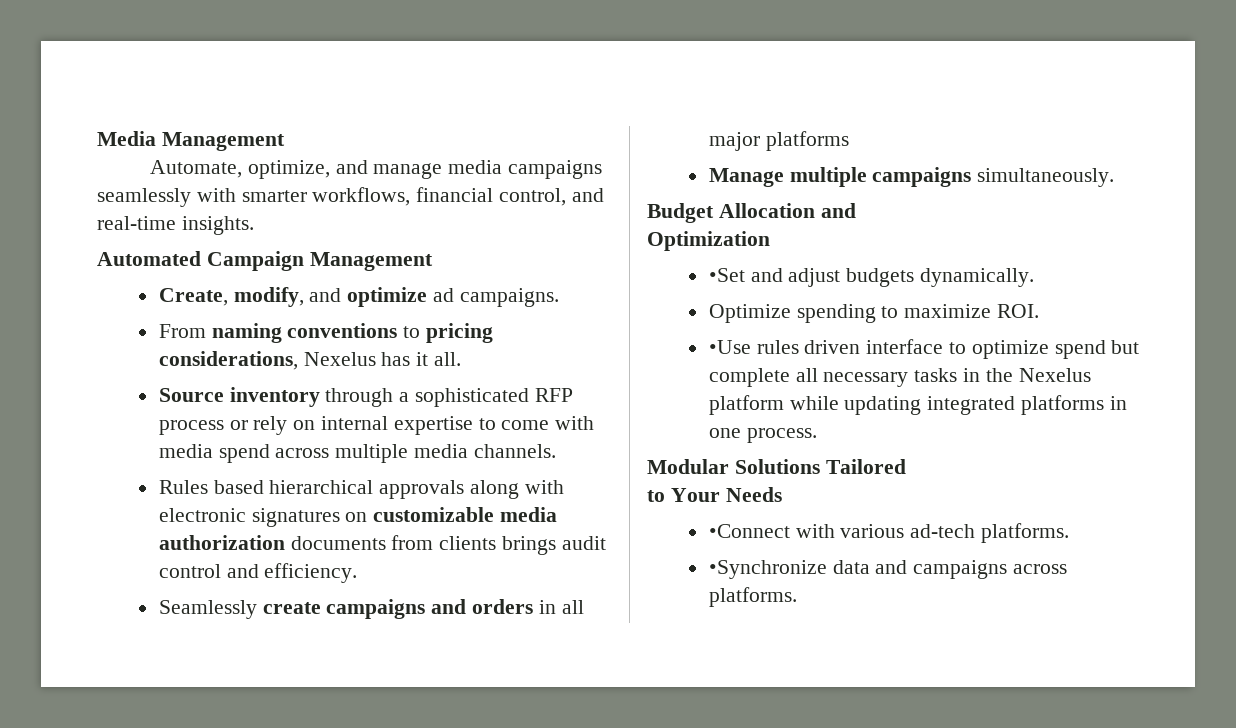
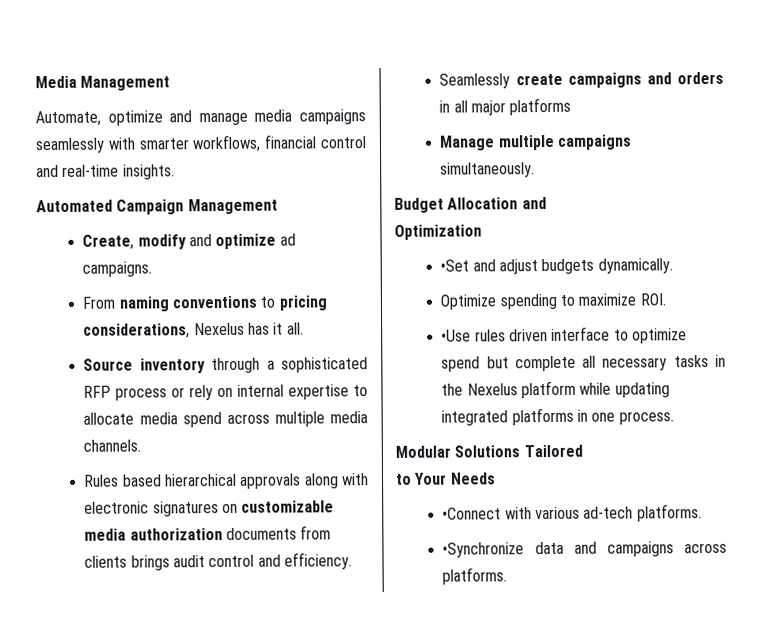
[247,160,330,179] optimize, -> [107,110,163,126] optimize
[499,188,567,206] control, -> [319,136,367,149] control
[233,287,304,307] modify, -> [137,234,187,250] modify
[501,416,595,430] come with -> [83,412,135,425] allocate

